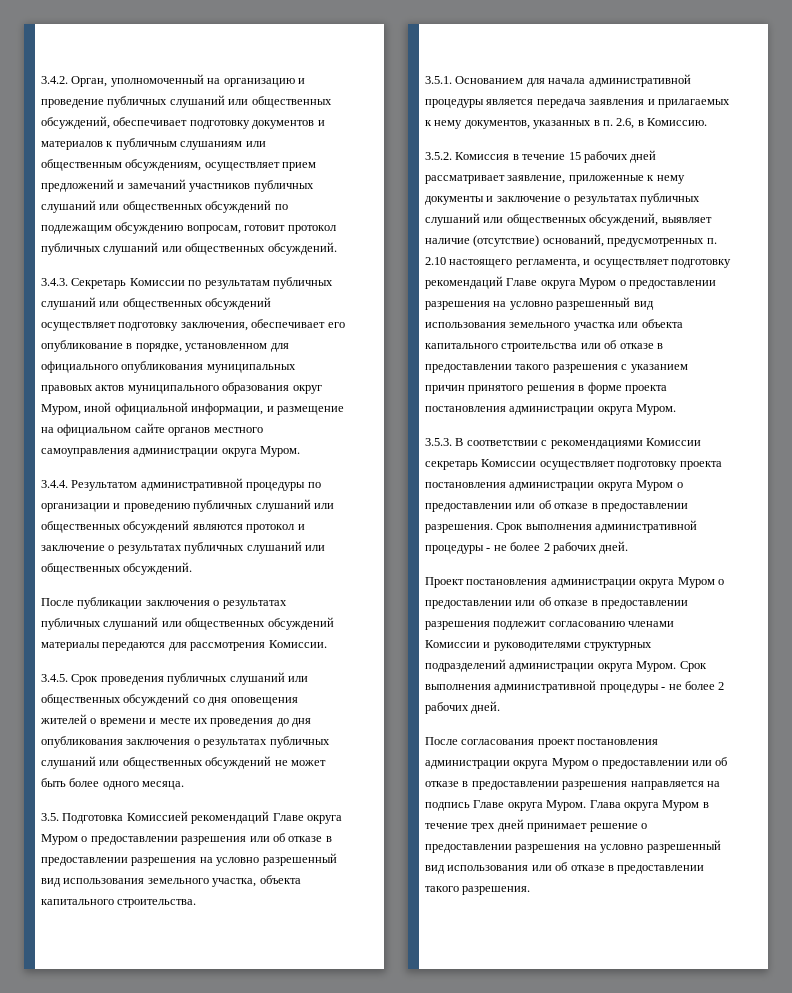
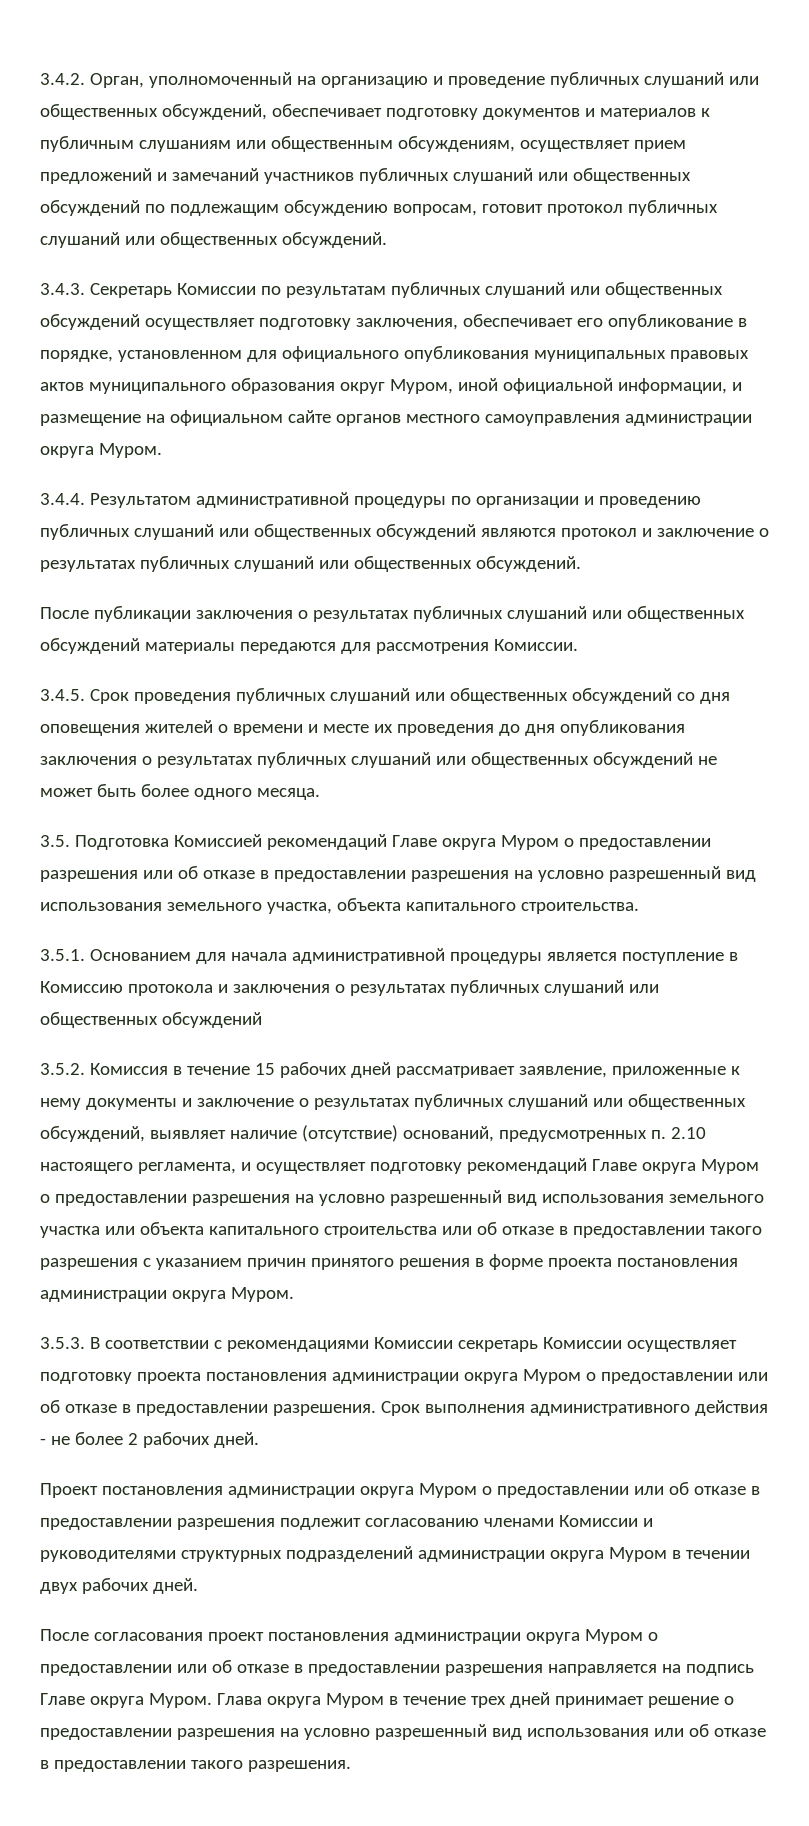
[536,99,730,108] [425,118,707,129] передача заявления и прилагаемых к нему документов, указанных в п. 2.6, в Комиссию. -> [621,952,738,964] [40,980,659,996] [40,1012,262,1028] поступление в Комиссию протокола и заключения о результатах публичных слушаний или общественных обсуждений
[595,520,698,533] [425,545,484,554] административной процедуры -> [529,1400,768,1416] административного действия
[636,661,707,672] [425,680,725,693] Муром. Срок выполнения административной процедуры - не более 2 -> [608,1547,750,1562] [40,1582,78,1594] Муром в течении двух

